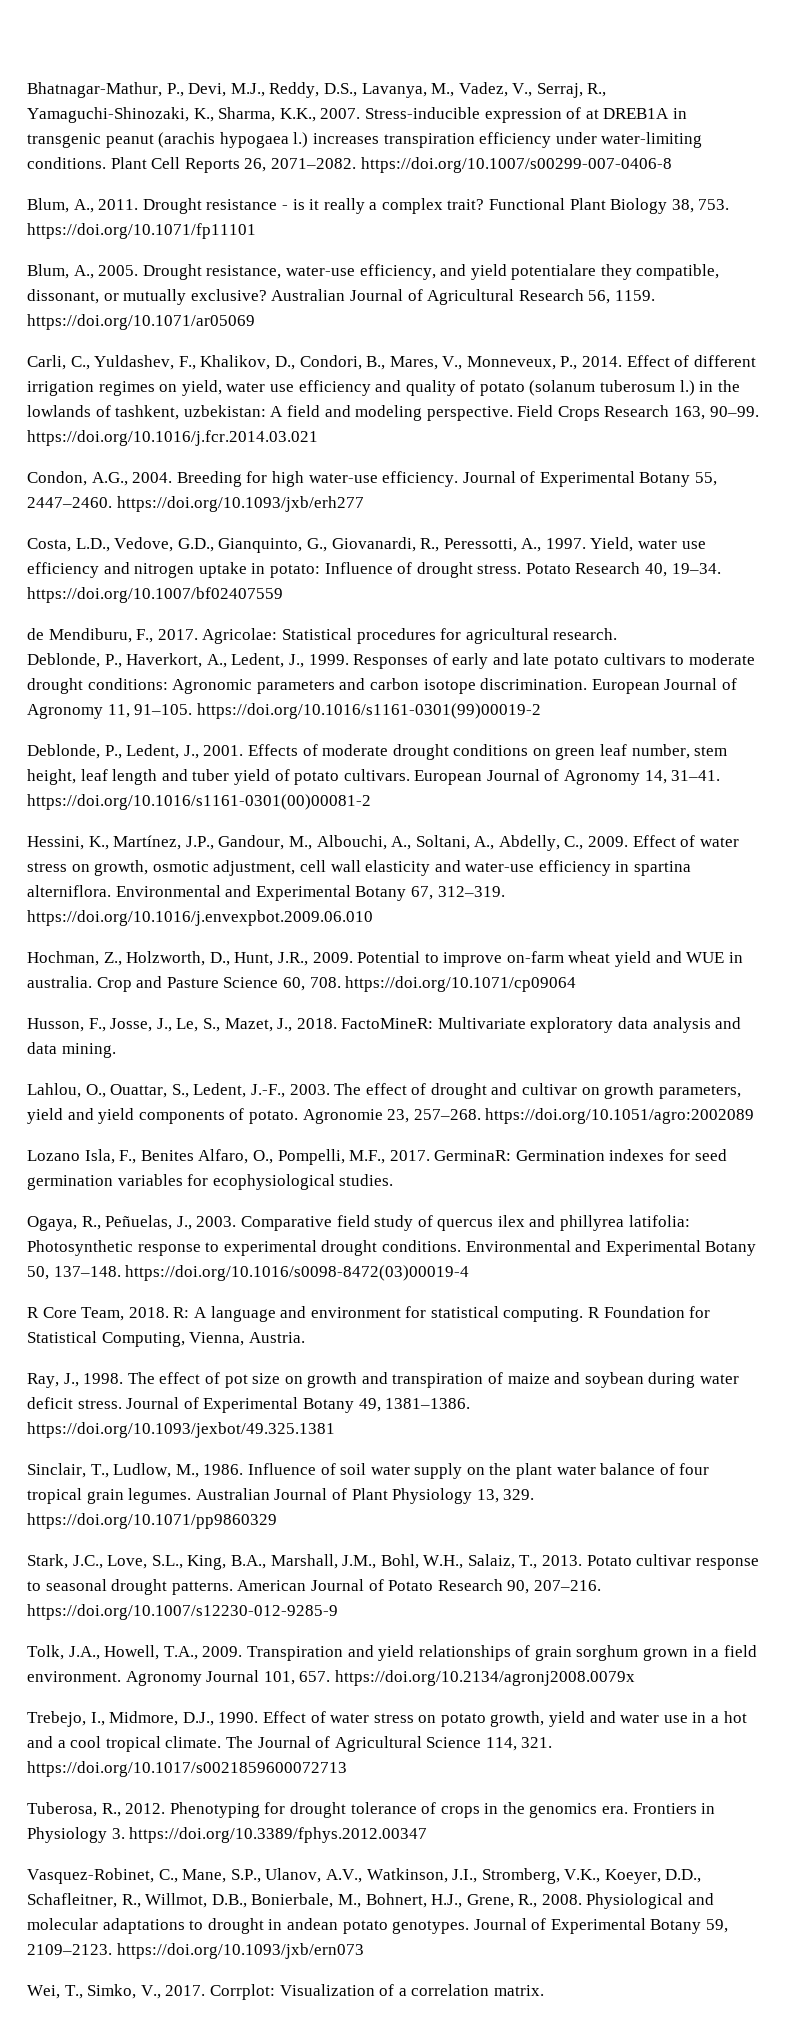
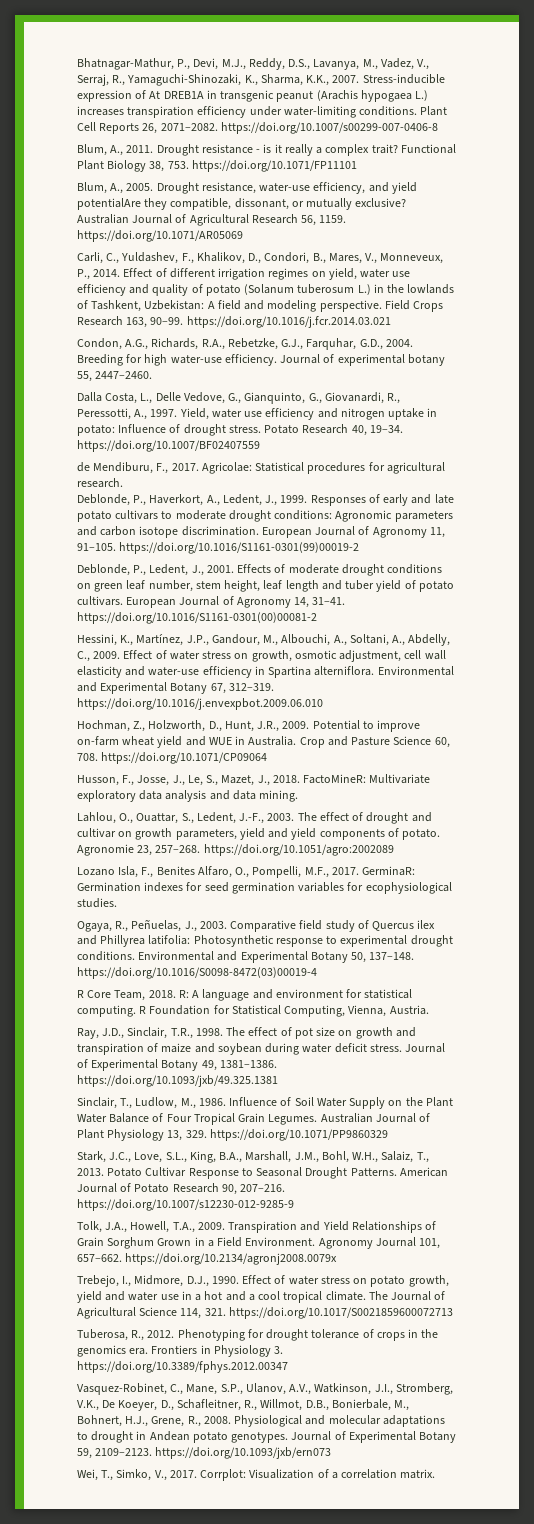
[585,109,599,119] at -> [149,91,161,99] At
[158,132,309,148] (arachis hypogaea l.) -> [316,90,429,102] (Arachis hypogaea L.)
[27,223,256,239] https://doi.org/10.1071/fp11101 -> [191,160,357,172] https://doi.org/10.1071/FP11101
[511,264,597,280] potentialare -> [77,198,141,210] potentialAre
[27,314,255,330] https://doi.org/10.1071/ar05069 -> [77,230,243,242] https://doi.org/10.1071/AR05069
[529,380,695,396] (solanum tuberosum l.) -> [244,284,371,295] (Solanum tuberosum L.)
[115,405,266,420] tashkent, uzbekistan: -> [91,300,205,312] Tashkent, Uzbekistan:
(128, 479) none -> [151,338,383,350] Richards, R.A., Rebetzke, G.J., Farquhar, G.D.,
[539,471,691,487] Experimental Botany -> [337,354,445,366] experimental botany
[116,496,364,512] [27,537,214,552] https://doi.org/10.1093/jxb/erh277 // Costa, L.D., Vedove, G.D., -> [77,392,242,404] // Dalla Costa, L., Delle Vedove, G.,
[27,587,283,603] https://doi.org/10.1007/bf02407559 -> [77,440,260,452] https://doi.org/10.1007/BF02407559
[196,703,541,719] https://doi.org/10.1016/s1161-0301(99)00019-2 -> [119,542,360,554] https://doi.org/10.1016/S1161-0301(99)00019-2
[27,794,371,810] https://doi.org/10.1016/s1161-0301(00)00081-2 -> [77,612,317,624] https://doi.org/10.1016/S1161-0301(00)00081-2
[634,861,692,876] spartina -> [268,666,312,678] Spartina
[27,976,92,988] australia. -> [248,736,297,746] Australia.
[345,976,577,992] https://doi.org/10.1071/cp09064 -> [101,752,268,764] https://doi.org/10.1071/CP09064
[437,1219,494,1231] quercus -> [372,921,415,931] Quercus
[560,1215,625,1231] phillyrea -> [100,935,146,947] Phillyrea
[125,1265,470,1281] https://doi.org/10.1016/s0098-8472(03)00019-4 -> [77,967,317,979] https://doi.org/10.1016/S0098-8472(03)00019-4
[63,1373,79,1387] J., -> [102,1027,193,1039] J.D., Sinclair, T.R.,
[27,1422,335,1438] https://doi.org/10.1093/jexbot/49.325.1381 -> [77,1075,278,1087] https://doi.org/10.1093/jxb/49.325.1381
[340,1463,710,1479] [27,1488,192,1504] soil water supply on the plant water balance of four tropical grain legumes. -> [294,1097,453,1109] [77,1113,318,1125] Soil Water Supply on the Plant Water Balance of Four Tropical Grain Legumes.
[27,1513,277,1529] https://doi.org/10.1071/pp9860329 -> [209,1129,388,1141] https://doi.org/10.1071/PP9860329
[636,1554,759,1570] [27,1579,233,1595] cultivar response to seasonal drought patterns. -> [145,1167,397,1179] Cultivar Response to Seasonal Drought Patterns.
[378,1645,757,1661] [27,1671,121,1682] yield relationships of grain sorghum grown in a field environment. -> [322,1221,437,1233] [77,1237,316,1249] Yield Relationships of Grain Sorghum Grown in a Field Environment.
[299,1671,331,1682] 657. -> [77,1254,122,1262] 657–662.
[27,1761,347,1777] https://doi.org/10.1017/s0021859600072713 -> [228,1307,453,1319] https://doi.org/10.1017/S0021859600072713
[604,1869,702,1884] Koeyer, D.D., -> [102,1400,174,1411] De Koeyer, D.,
[286,1918,338,1930] andean -> [149,1431,190,1441] Andean

